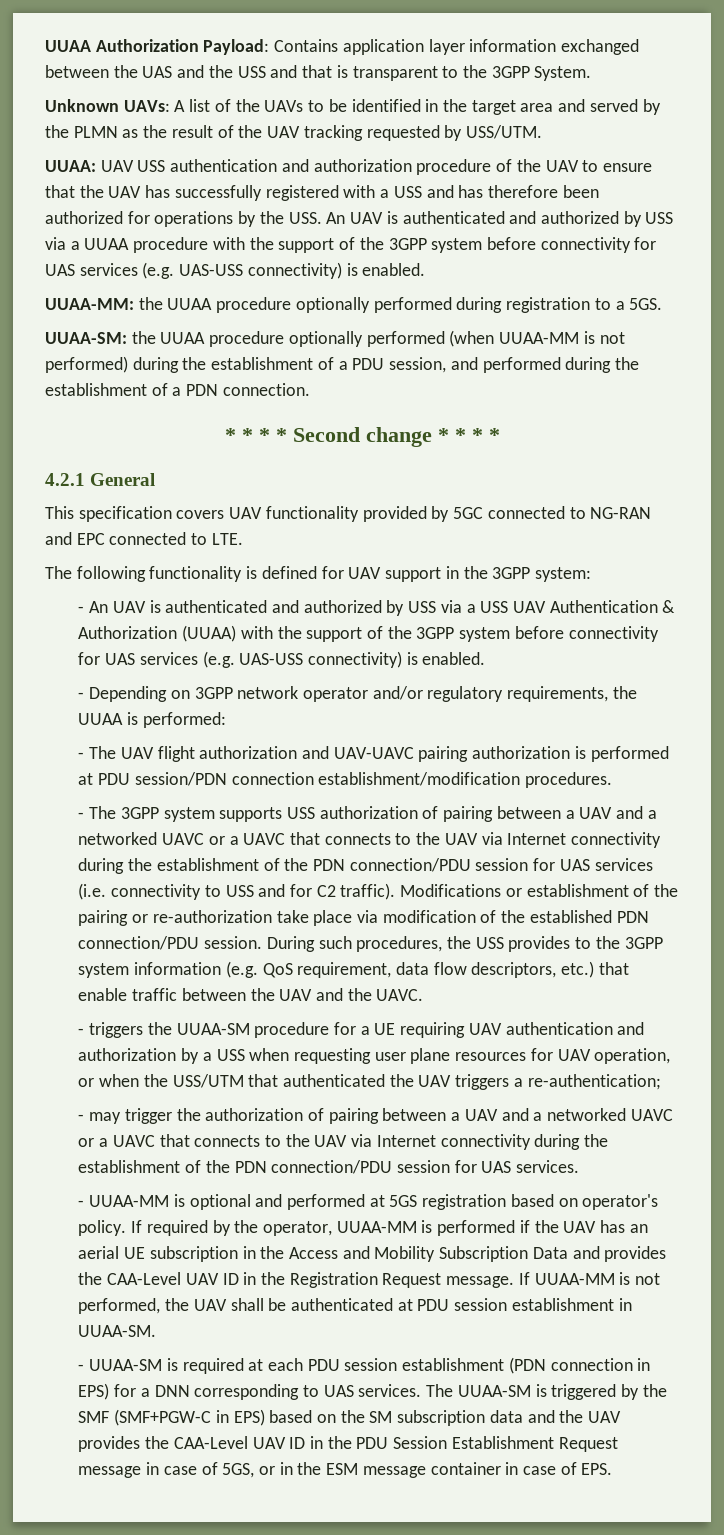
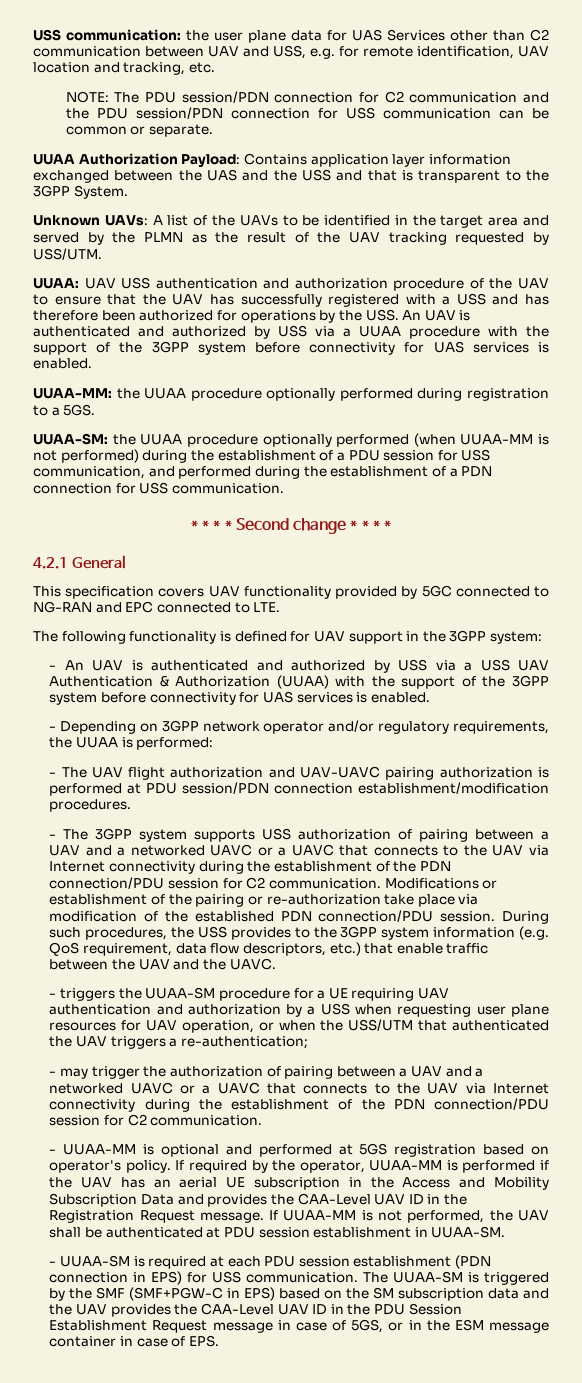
(45, 46) none -> [33,29,549,43] [33,45,549,59] [33,62,215,75] [65,91,550,103] [65,107,550,119] [65,124,213,137] USS communication: the user plane data for UAS Services other than C2 communication between UAV and USS, e.g. for remote identification, UAV location and tracking, etc. // NOTE: The PDU session/PDN connection for C2 communication and the PDU session/PDN connection for USS communication can be common or separate. //
[142,262,342,279] (e.g. UAS-USS connectivity) -> (529, 347) none
[389,357,447,373] session, -> [383,449,491,461] [33,466,145,479] session for USS communication,
[222,383,310,396] connection. -> [33,482,284,494] connection for USS communication.
[202,651,402,668] (e.g. UAS-USS connectivity) -> (353, 697) none
[559,858,653,871] [78,883,396,900] UAS services (i.e. connectivity to USS and for C2 traffic). -> [246,877,381,889] C2 communication.
[481,1160,580,1173] UAS services. -> [127,1114,263,1126] C2 communication.
[140,1384,422,1400] a DNN corresponding to UAS services. -> [212,1271,359,1283] USS communication.

